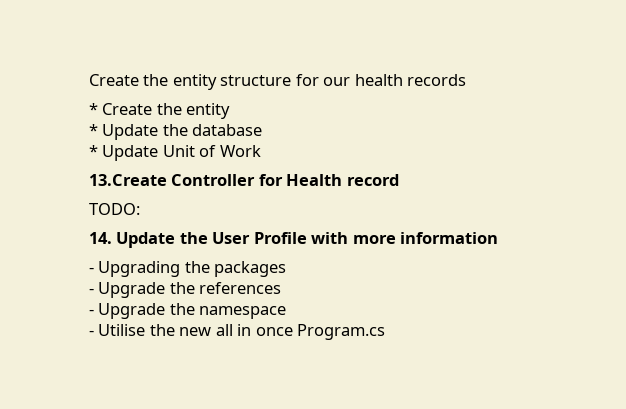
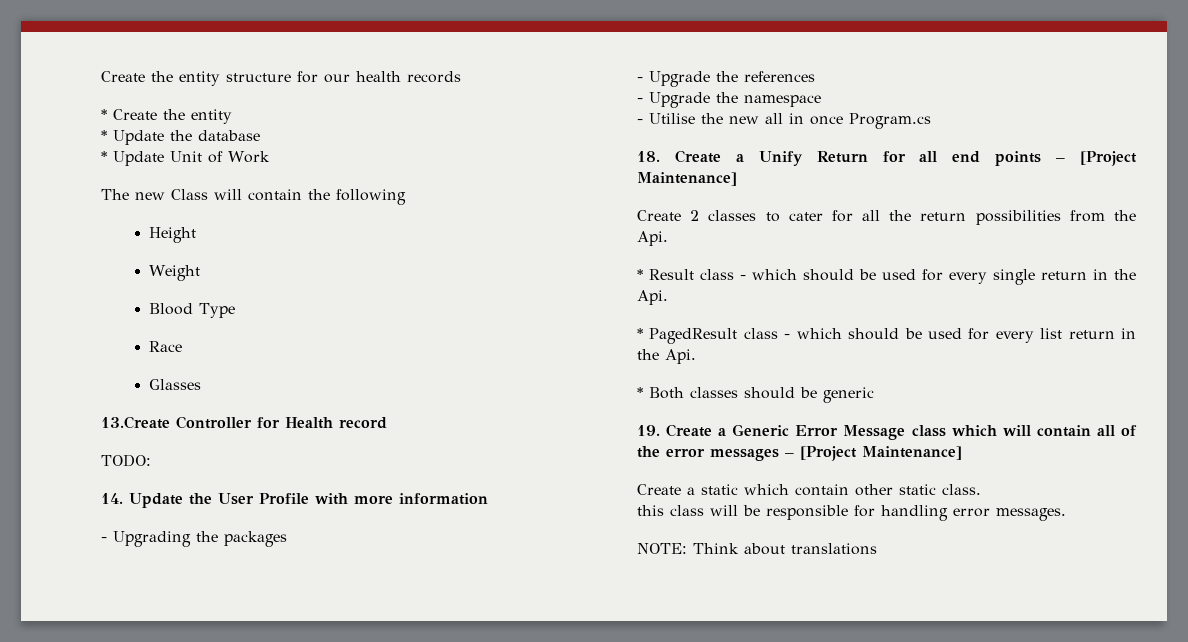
(261, 151) none -> [101,189,406,205] [149,227,197,243] [149,265,201,281] [149,303,236,318] [149,341,183,352] [149,379,202,390] // The new Class will contain the following // Height // Weight // Blood Type // Race // Glasses
(386, 332) none -> [637,150,1137,166] [637,172,737,186] [637,210,1136,225] [637,231,668,246] [637,269,1136,285] [637,290,668,305] [637,328,1136,344] [637,349,696,364] [637,387,874,403] [637,424,1137,440] [637,446,962,461] [637,484,981,496] [637,505,1066,521] [637,543,877,555] // 18. Create a Unify Return for all end points – [Project Maintenance] // Create 2 classes to cater for all the return possibilities from the Api. // * Result class - which should be used for every single return in the Api. // * PagedResult class - which should be used for every list return in the Api. // * Both classes should be generic // 19. Create a Generic Error Message class which will contain all of the error messages – [Project Maintenance] // Create a static which contain other static class. // this class will be responsible for handling error messages. // NOTE: Think about translations

